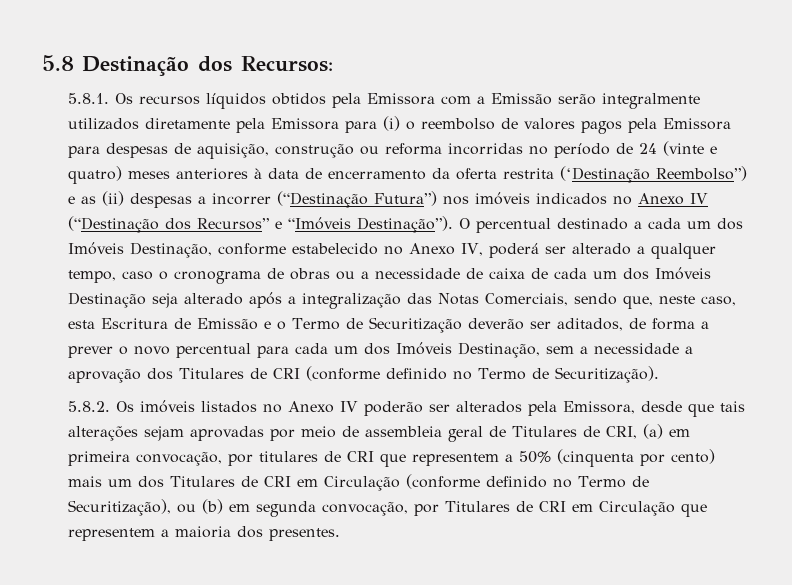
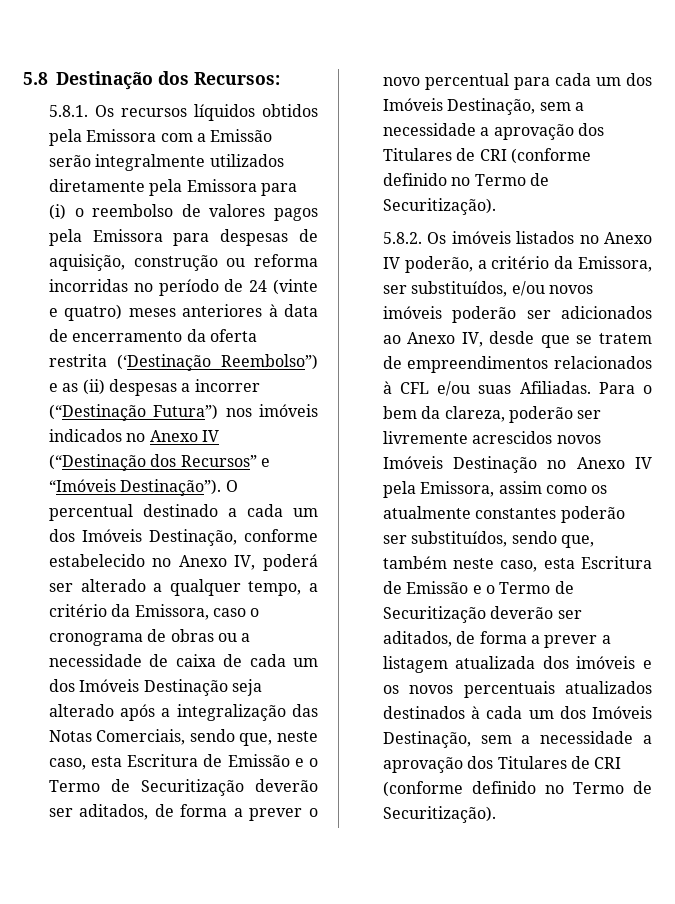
(117, 276) none -> [309,583,318,592] [48,604,209,620] a critério da Emissora,
[364,401,746,417] [68,424,691,442] [68,449,716,467] [68,474,650,491] [68,499,708,517] [68,526,341,541] poderão ser alterados pela Emissora, desde que tais alterações sejam aprovadas por meio de assembleia geral de Titulares de CRI, (a) em primeira convocação, por titulares de CRI que representem a 50% (cinquenta por cento) mais um dos Titulares de CRI em Circulação (conforme definido no Termo de Securitização), ou (b) em segunda convocação, por Titulares de CRI em Circulação que representem a maioria dos presentes. -> [404,256,652,273] [382,281,593,297] [382,306,652,323] [382,331,652,348] [382,356,652,373] [382,381,652,396] [382,406,602,423] [382,431,601,444] [382,456,652,473] [382,481,608,498] [382,506,625,523] [382,531,594,548] [382,556,652,572] [382,581,574,594] [382,606,582,623] [382,631,611,648] [382,656,652,673] [382,681,652,698] [382,706,652,719] [382,731,652,748] [382,756,622,773] [382,781,652,797] [382,806,496,823] poderão, a critério da Emissora, ser substituídos, e/ou novos imóveis poderão ser adicionados ao Anexo IV, desde que se tratem de empreendimentos relacionados à CFL e/ou suas Afiliadas. Para o bem da clareza, poderão ser livremente acrescidos novos Imóveis Destinação no Anexo IV pela Emissora, assim como os atualmente constantes poderão ser substituídos, sendo que, também neste caso, esta Escritura de Emissão e o Termo de Securitização deverão ser aditados, de forma a prever a listagem atualizada dos imóveis e os novos percentuais atualizados destinados à cada um dos Imóveis Destinação, sem a necessidade a aprovação dos Titulares de CRI (conforme definido no Termo de Securitização).

